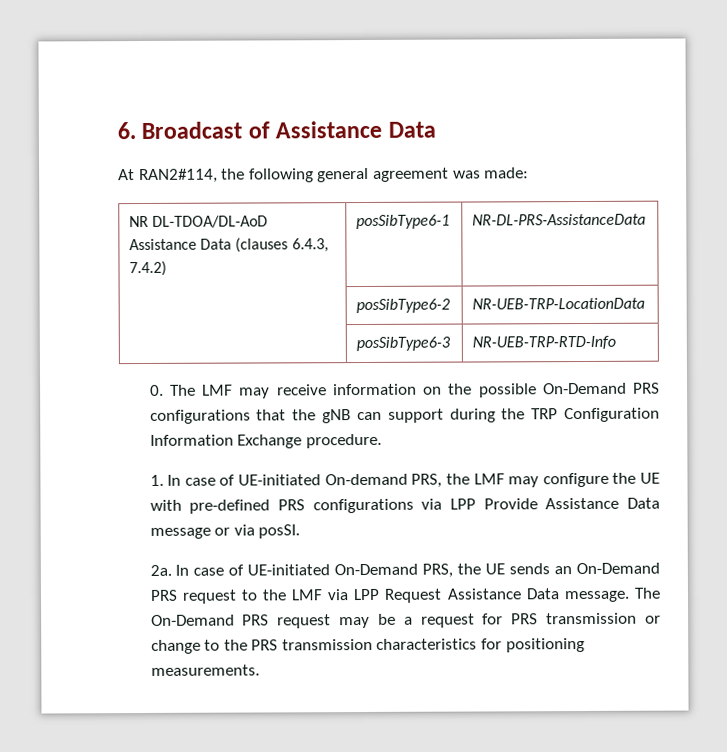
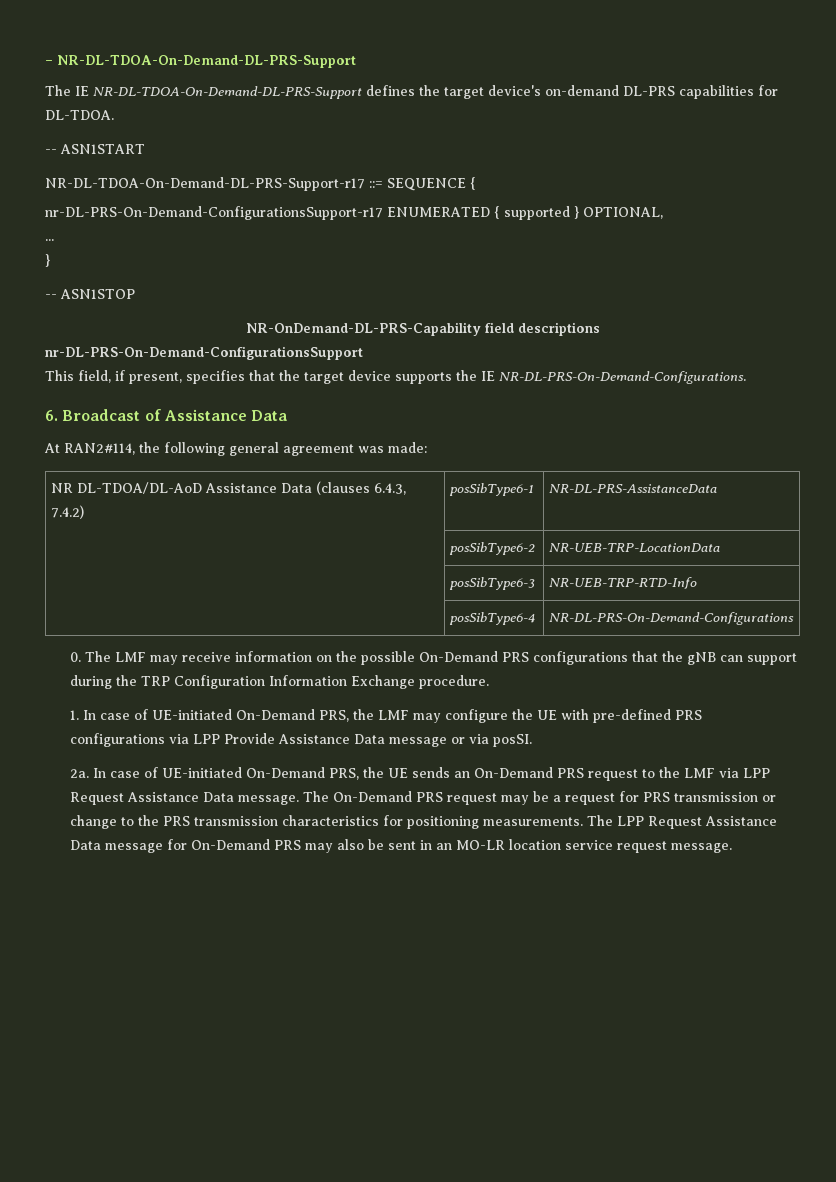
(117, 131) none -> [45,55,356,68] [45,85,778,99] [45,110,114,120] [45,144,145,154] [45,177,476,191] [45,206,663,220] [45,239,54,241] [45,254,50,267] [45,289,135,299] [245,322,600,336] [45,346,363,360] [45,370,746,384] – NR-DL-TDOA-On-Demand-DL-PRS-Support // The IE NR-DL-TDOA-On-Demand-DL-PRS-Support defines the target device's on-demand DL-PRS capabilities for DL-TDOA. // -- ASN1START // NR-DL-TDOA-On-Demand-DL-PRS-Support-r17 ::= SEQUENCE { // nr-DL-PRS-On-Demand-ConfigurationsSupport-r17 ENUMERATED { supported } OPTIONAL, // ... // } // -- ASN1STOP // NR-OnDemand-DL-PRS-Capability field descriptions // nr-DL-PRS-On-Demand-ConfigurationsSupport // This field, if present, specifies that the target device supports the IE NR-DL-PRS-On-Demand-Configurations. //
(616, 342) none -> [449,612,536,625] [549,612,795,625] // | posSibType6-4 | NR-DL-PRS-On-Demand-Configurations
[324,473,408,486] On-demand -> [236,709,316,720] On-Demand
(260, 670) none -> [587,815,778,829] [70,839,733,853] The LPP Request Assistance Data message for On-Demand PRS may also be sent in an MO-LR location service request message.

